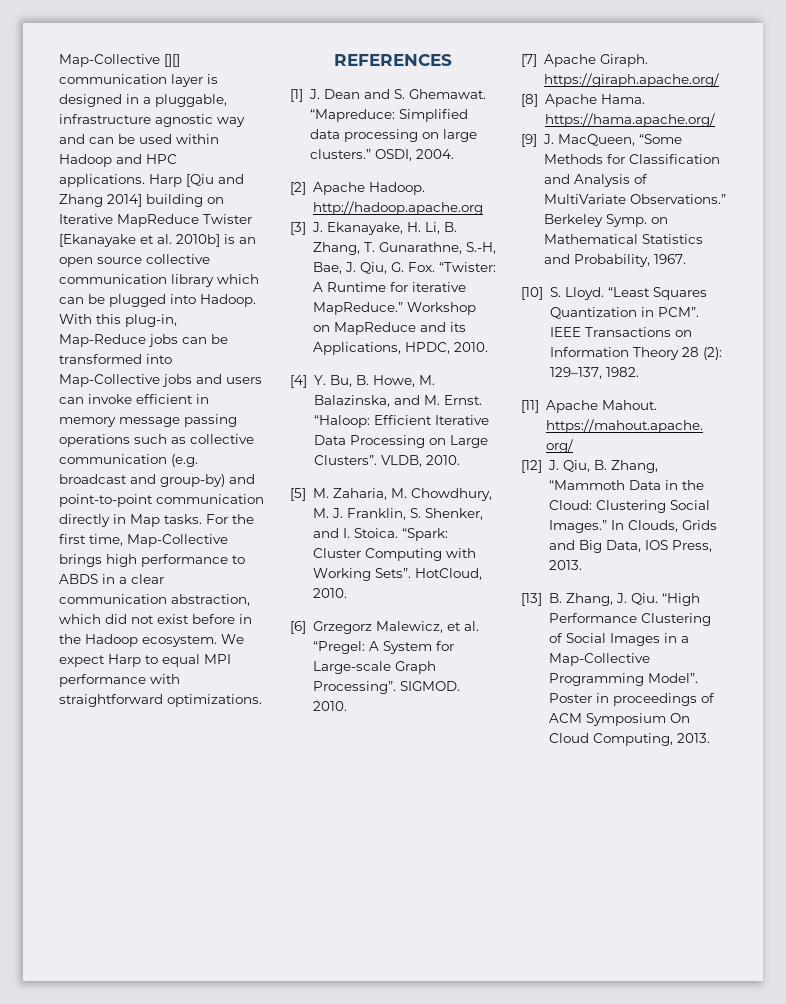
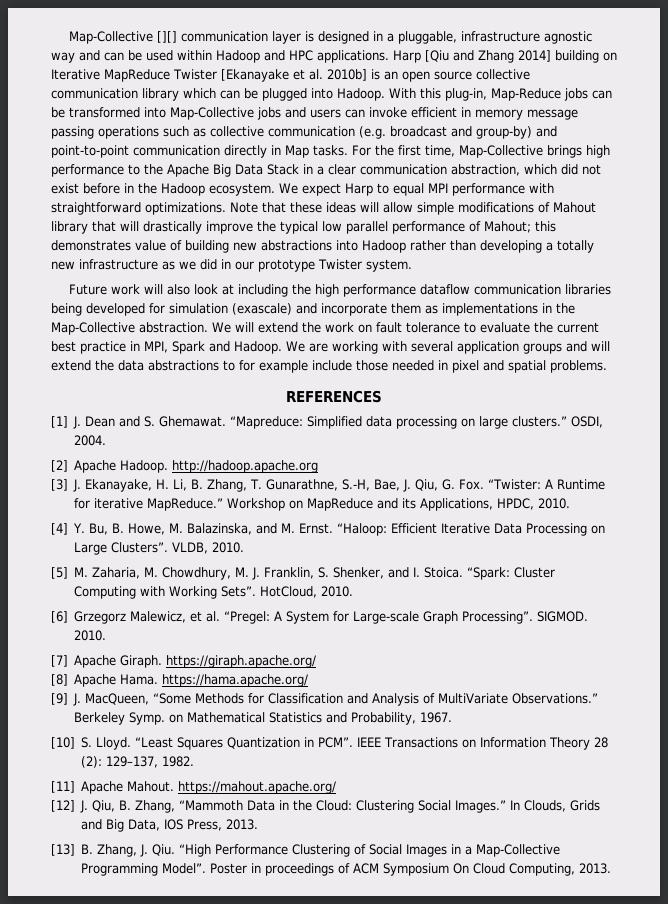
[59,574,98,584] ABDS -> [144,164,299,177] the Apache Big Data Stack
(262, 700) none -> [230,202,596,215] [51,221,556,234] [51,240,594,253] [51,259,412,272] [69,284,612,297] [51,303,575,316] [51,322,599,335] [51,341,610,354] [51,360,607,373] Note that these ideas will allow simple modifications of Mahout library that will drastically improve the typical low parallel performance of Mahout; this demonstrates value of building new abstractions into Hadoop rather than developing a totally new infrastructure as we did in our prototype Twister system. // Future work will also look at including the high performance dataflow communication libraries being developed for simulation (exascale) and incorporate them as implementations in the Map-Collective abstraction. We will extend the work on fault tolerance to evaluate the current best practice in MPI, Spark and Hadoop. We are working with several application groups and will extend the data abstractions to for example include those needed in pixel and spatial problems.

